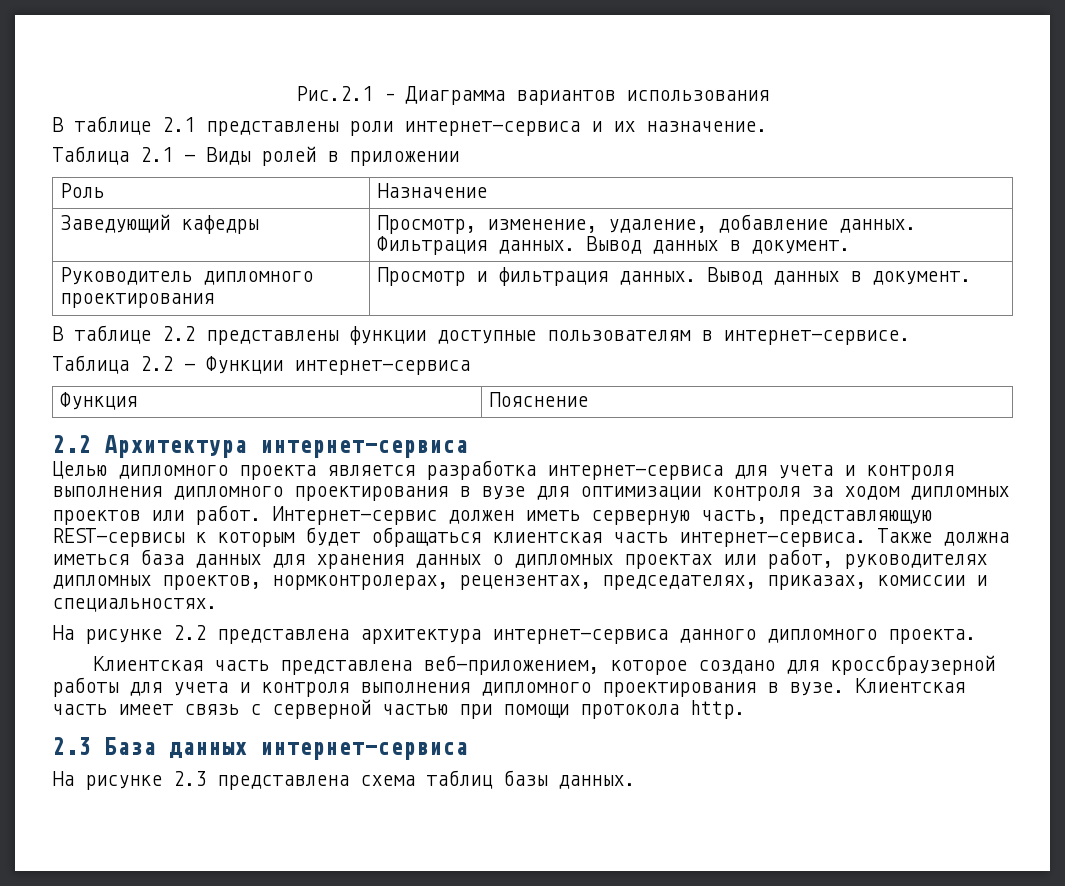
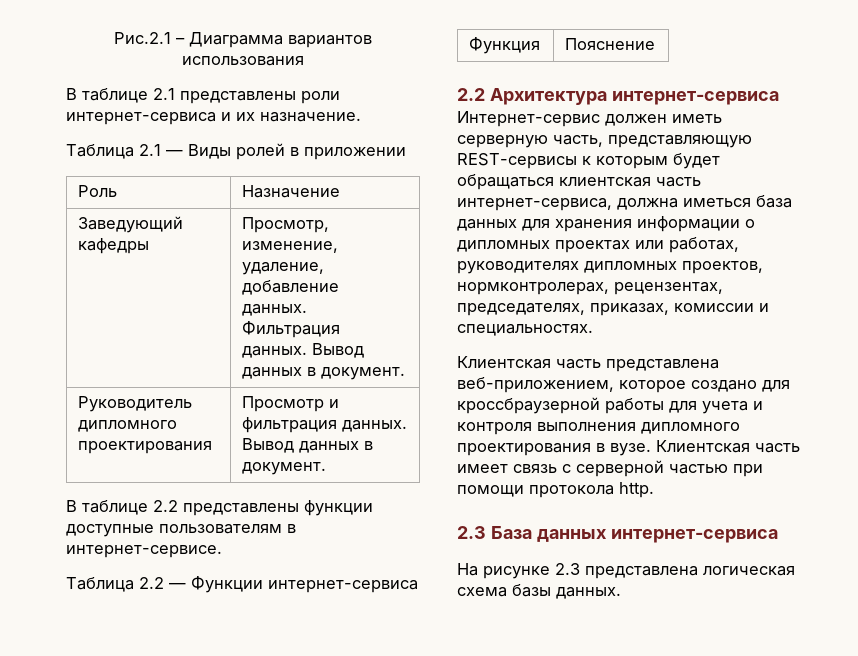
[52,460,954,480] [52,486,1009,501] [52,505,261,525] Целью дипломного проекта является разработка интернет-сервиса для учета и контроля выполнения дипломного проектирования в вузе для оптимизации контроля за ходом дипломных проектов или работ. -> (779, 98) none
[679,528,932,547] интернет-сервиса. Также -> [457,198,612,211] интернет-сервиса,
[415,554,481,568] данных -> [637,216,740,232] информации
[767,549,833,569] работ, -> [669,237,739,253] работах,
[52,625,976,644] // На рисунке 2.2 представлена архитектура интернет-сервиса данного дипломного проекта. -> (593, 330) none
[360,770,493,789] схема таблиц -> [703,566,795,576] [457,587,507,597] логическая схема

